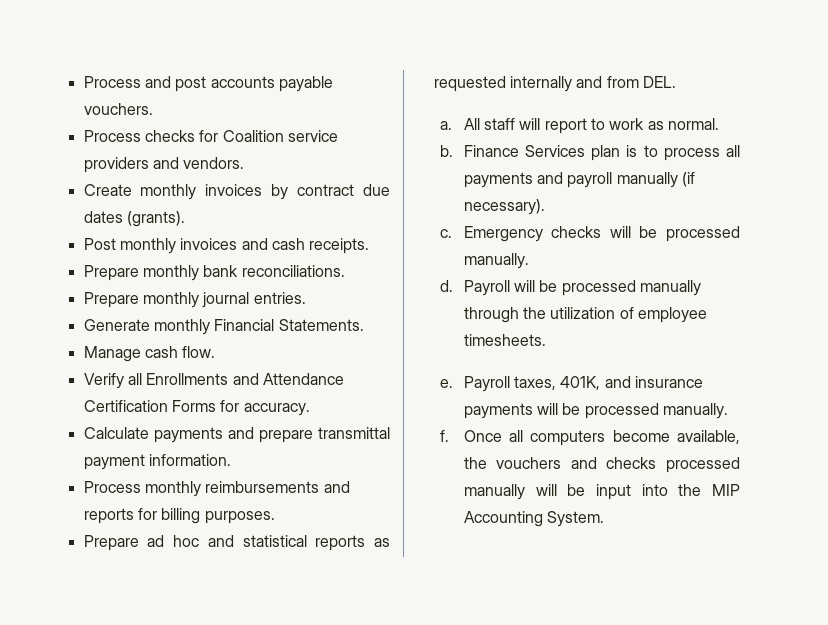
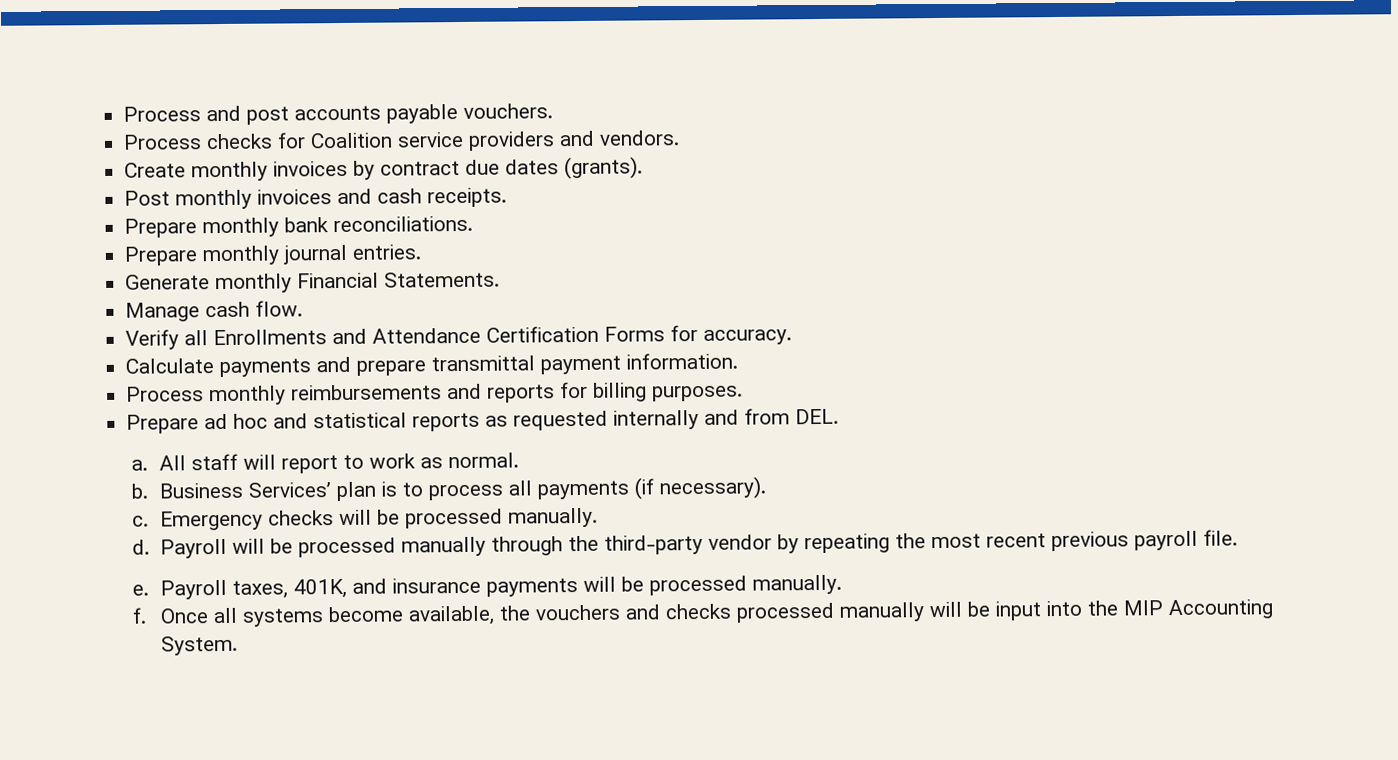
[463,145,586,157] Finance Services -> [158,482,331,499] Business Services’
[537,172,678,188] and payroll manually -> (629, 490) none
[550,307,708,323] [463,334,546,346] utilization of employee timesheets. -> [603,529,1238,555] third-party vendor by repeating the most recent previous payroll file.
[530,430,606,446] computers -> [241,608,324,627] systems

